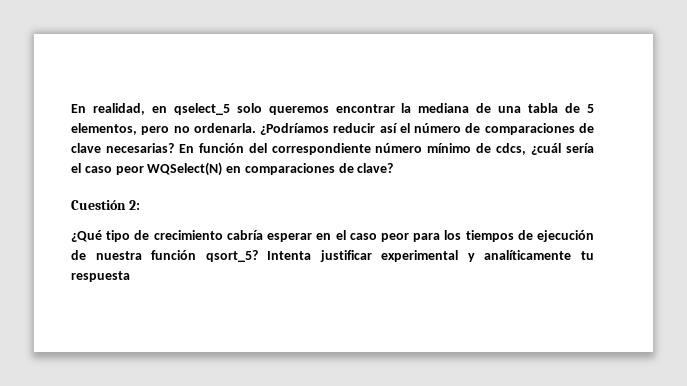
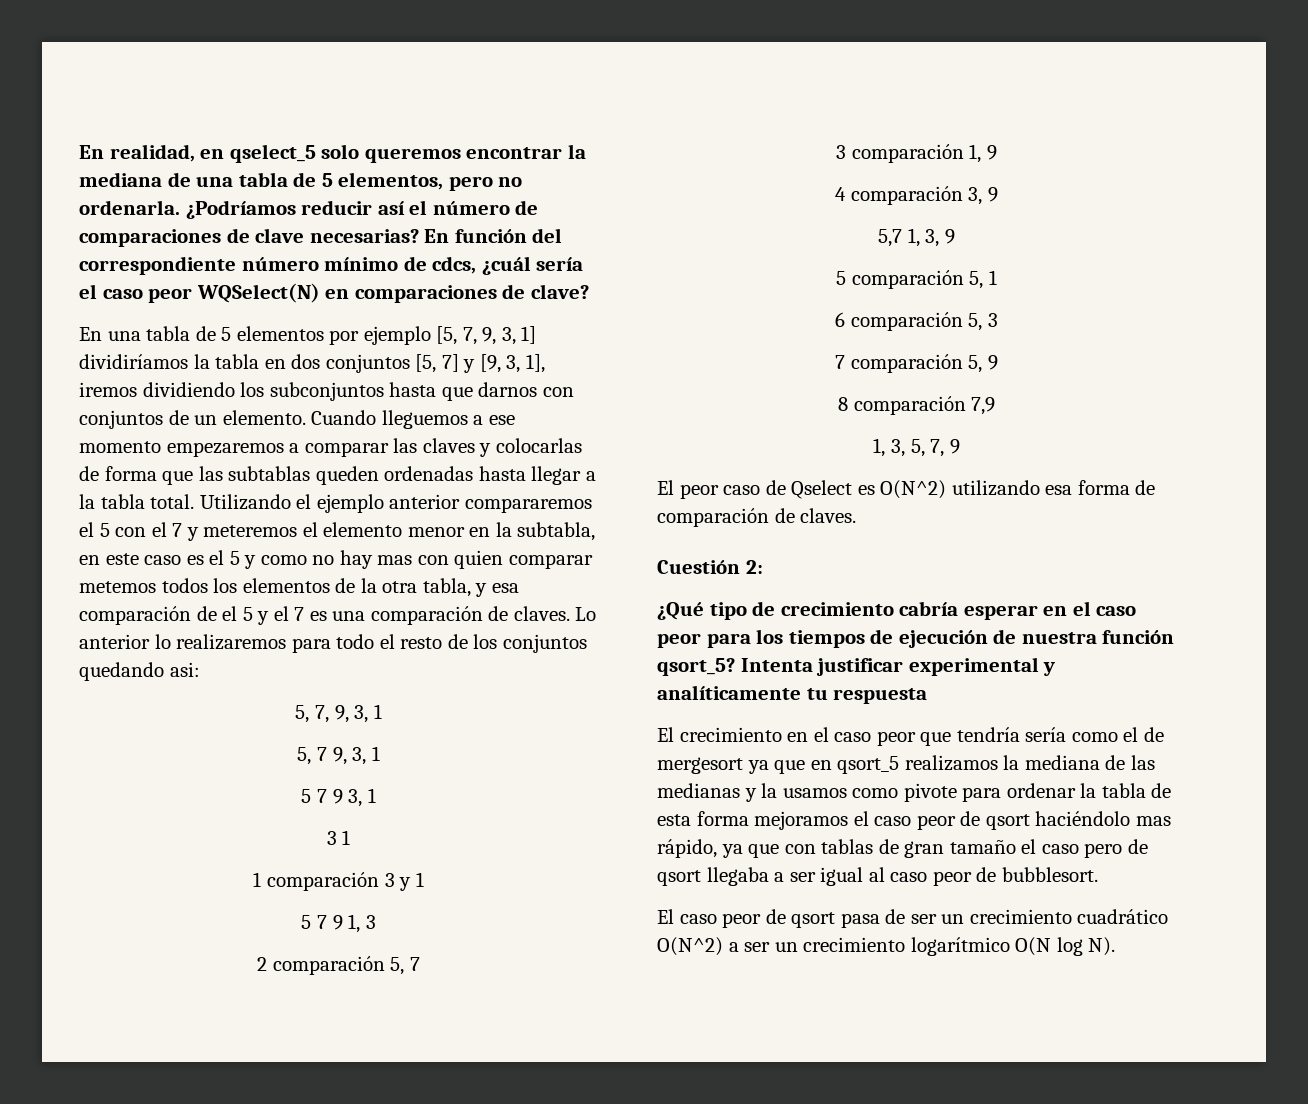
(394, 168) none -> [79,326,537,345] [79,354,545,373] [79,382,574,401] [79,410,515,429] [79,438,582,457] [79,466,596,485] [79,494,592,513] [79,522,596,541] [79,550,593,569] [79,578,519,597] [79,606,597,625] [79,634,587,653] [79,662,200,681] [295,704,382,723] [297,746,380,765] [301,788,376,807] [326,830,351,845] [253,872,424,891] [301,914,376,933] [257,956,420,975] [836,144,997,163] [835,186,998,205] [878,228,955,247] [836,270,997,289] [835,312,998,331] [835,354,998,373] [837,396,996,415] [873,438,960,457] [657,480,1156,499] [657,508,857,527] // En una tabla de 5 elementos por ejemplo [5, 7, 9, 3, 1] dividiríamos la tabla en dos conjuntos [5, 7] y [9, 3, 1], iremos dividiendo los subconjuntos hasta que darnos con conjuntos de un elemento. Cuando lleguemos a ese momento empezaremos a comparar las claves y colocarlas de forma que las subtablas queden ordenadas hasta llegar a la tabla total. Utilizando el ejemplo anterior compararemos el 5 con el 7 y meteremos el elemento menor en la subtabla, en este caso es el 5 y como no hay mas con quien comparar metemos todos los elementos de la otra tabla, y esa comparación de el 5 y el 7 es una comparación de claves. Lo anterior lo realizaremos para todo el resto de los conjuntos quedando asi: // 5, 7, 9, 3, 1 // 5, 7 9, 3, 1 // 5 7 9 3, 1 // 3 1 // 1 comparación 3 y 1 // 5 7 9 1, 3 // 2 comparación 5, 7 // 3 comparación 1, 9 // 4 comparación 3, 9 // 5,7 1, 3, 9 // 5 comparación 5, 1 // 6 comparación 5, 3 // 7 comparación 5, 9 // 8 comparación 7,9 // 1, 3, 5, 7, 9 // El peor caso de Qselect es O(N^2) utilizando esa forma de comparación de claves.
(130, 276) none -> [657,727,1164,746] [657,755,1155,774] [657,783,1172,802] [657,811,1171,830] [657,839,1148,858] [657,867,1098,886] [657,909,1169,928] [657,937,1116,956] // El crecimiento en el caso peor que tendría sería como el de mergesort ya que en qsort_5 realizamos la mediana de las medianas y la usamos como pivote para ordenar la tabla de esta forma mejoramos el caso peor de qsort haciéndolo mas rápido, ya que con tablas de gran tamaño el caso pero de qsort llegaba a ser igual al caso peor de bubblesort. // El caso peor de qsort pasa de ser un crecimiento cuadrático O(N^2) a ser un crecimiento logarítmico O(N log N).

